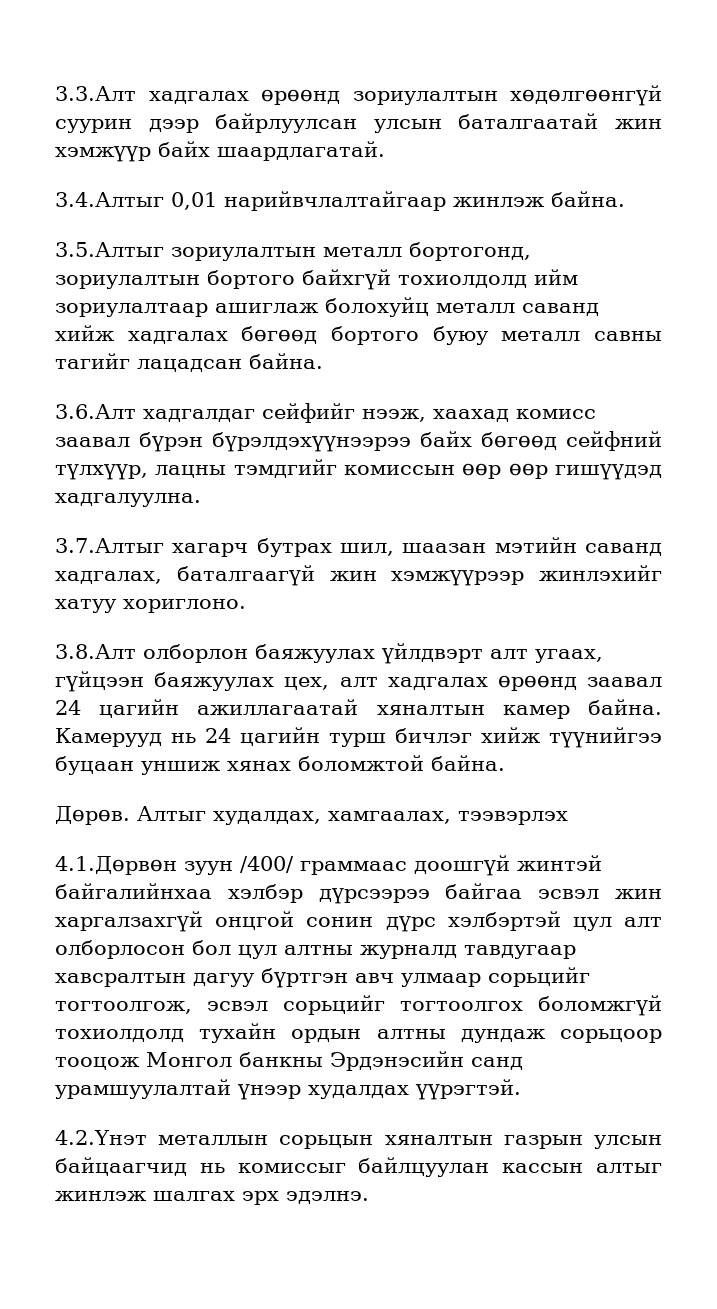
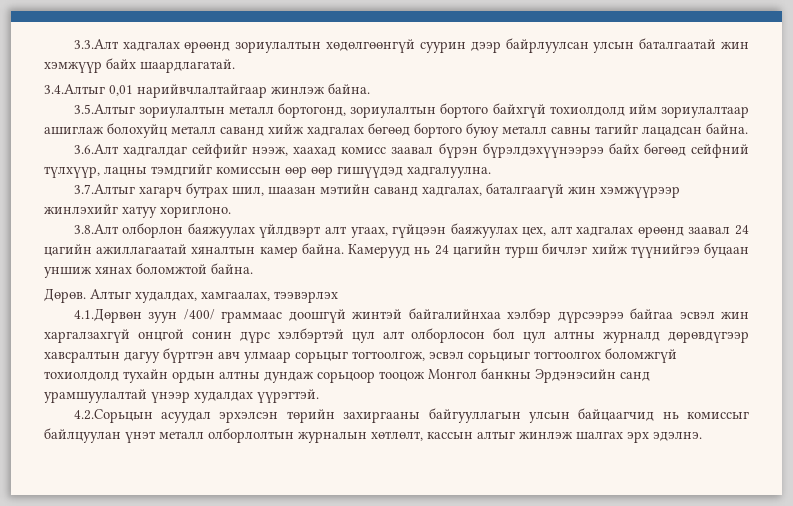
[464,945,576,959] тавдугаар -> [668,331,749,343] дөрөвдүгээр
[488,967,590,987] сорьцийг -> [295,351,348,363] сорьцыг
[283,995,385,1015] сорьцийг -> [468,351,530,363] сорьциыг
[55,1130,583,1149] 4.2.Үнэт металлын сорьцын хяналтын газрын -> [73,408,521,423] 4.2.Сорьцын асуудал эрхэлсэн төрийн захиргааны байгууллагын
(490, 1167) none -> [125,428,423,443] үнэт металл олборлолтын журналын хөтлөлт,

